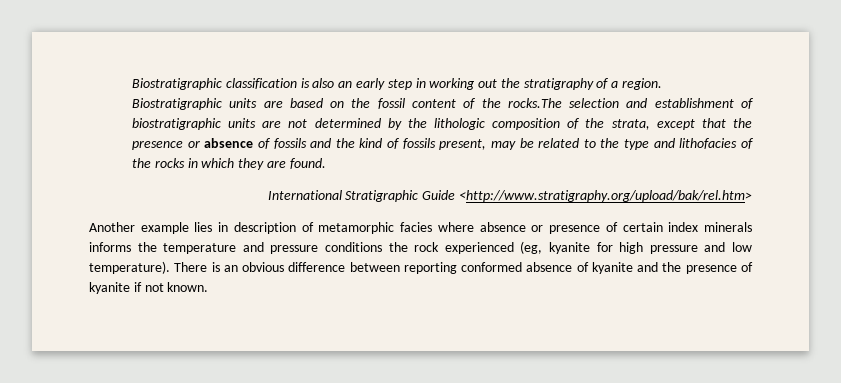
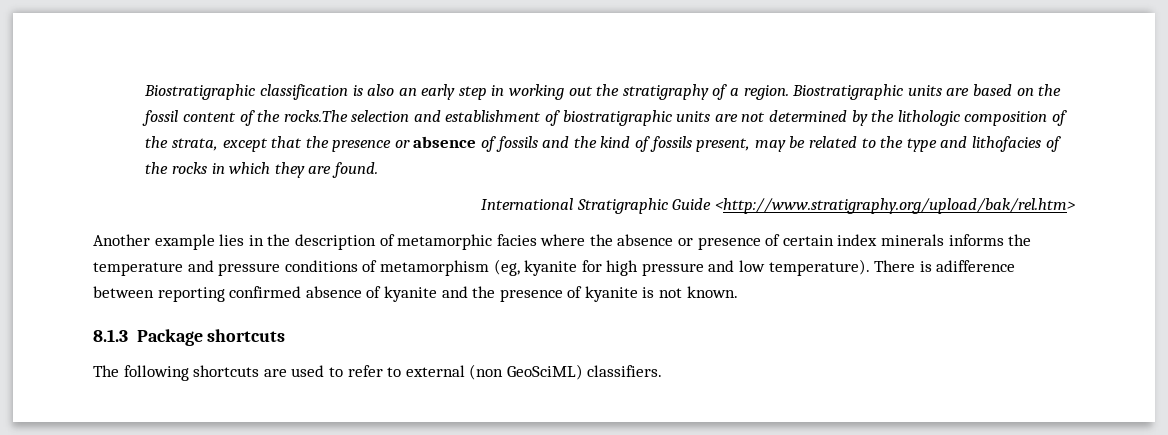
(229, 227) none -> [267,234,291,246] the
(474, 227) none -> [589,234,613,246] the
[388,242,514,254] the rock experienced -> [362,260,489,276] of metamorphism
[223,262,346,272] an obvious difference -> [936,260,1016,272] adifference
[461,262,523,272] conformed -> [229,286,302,298] confirmed
[133,282,142,292] if -> [642,287,655,298] is
(209, 287) none -> [93,329,286,346] [93,364,663,381] // 8.1.3 Package shortcuts // The following shortcuts are used to refer to external (non GeoSciML) classifiers.

